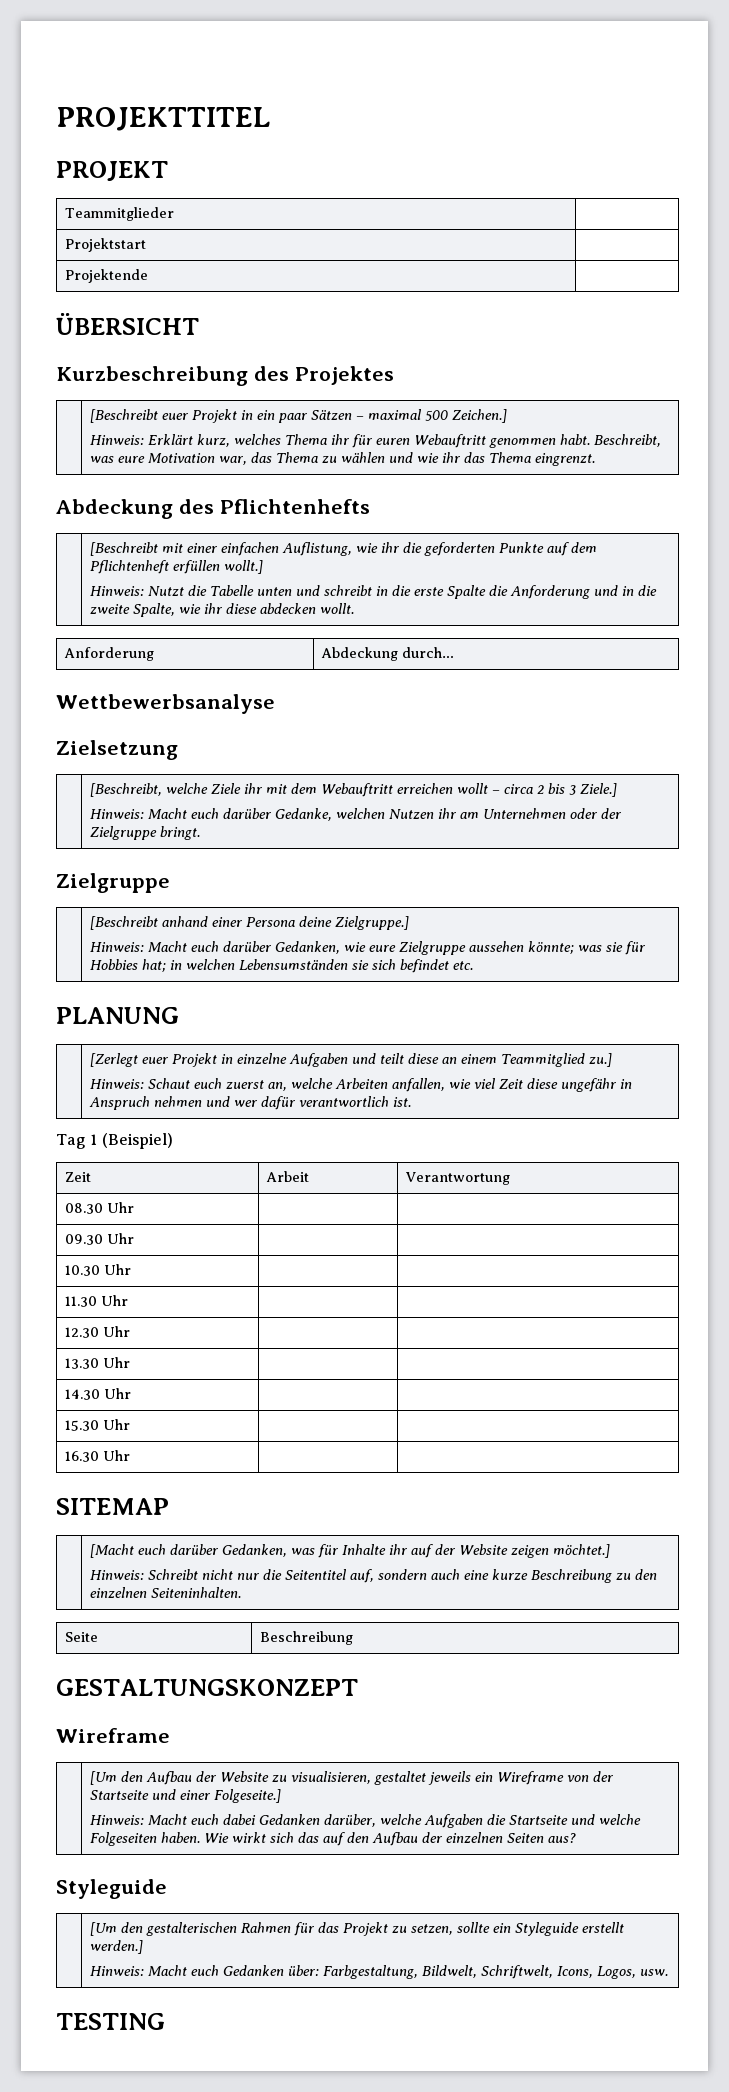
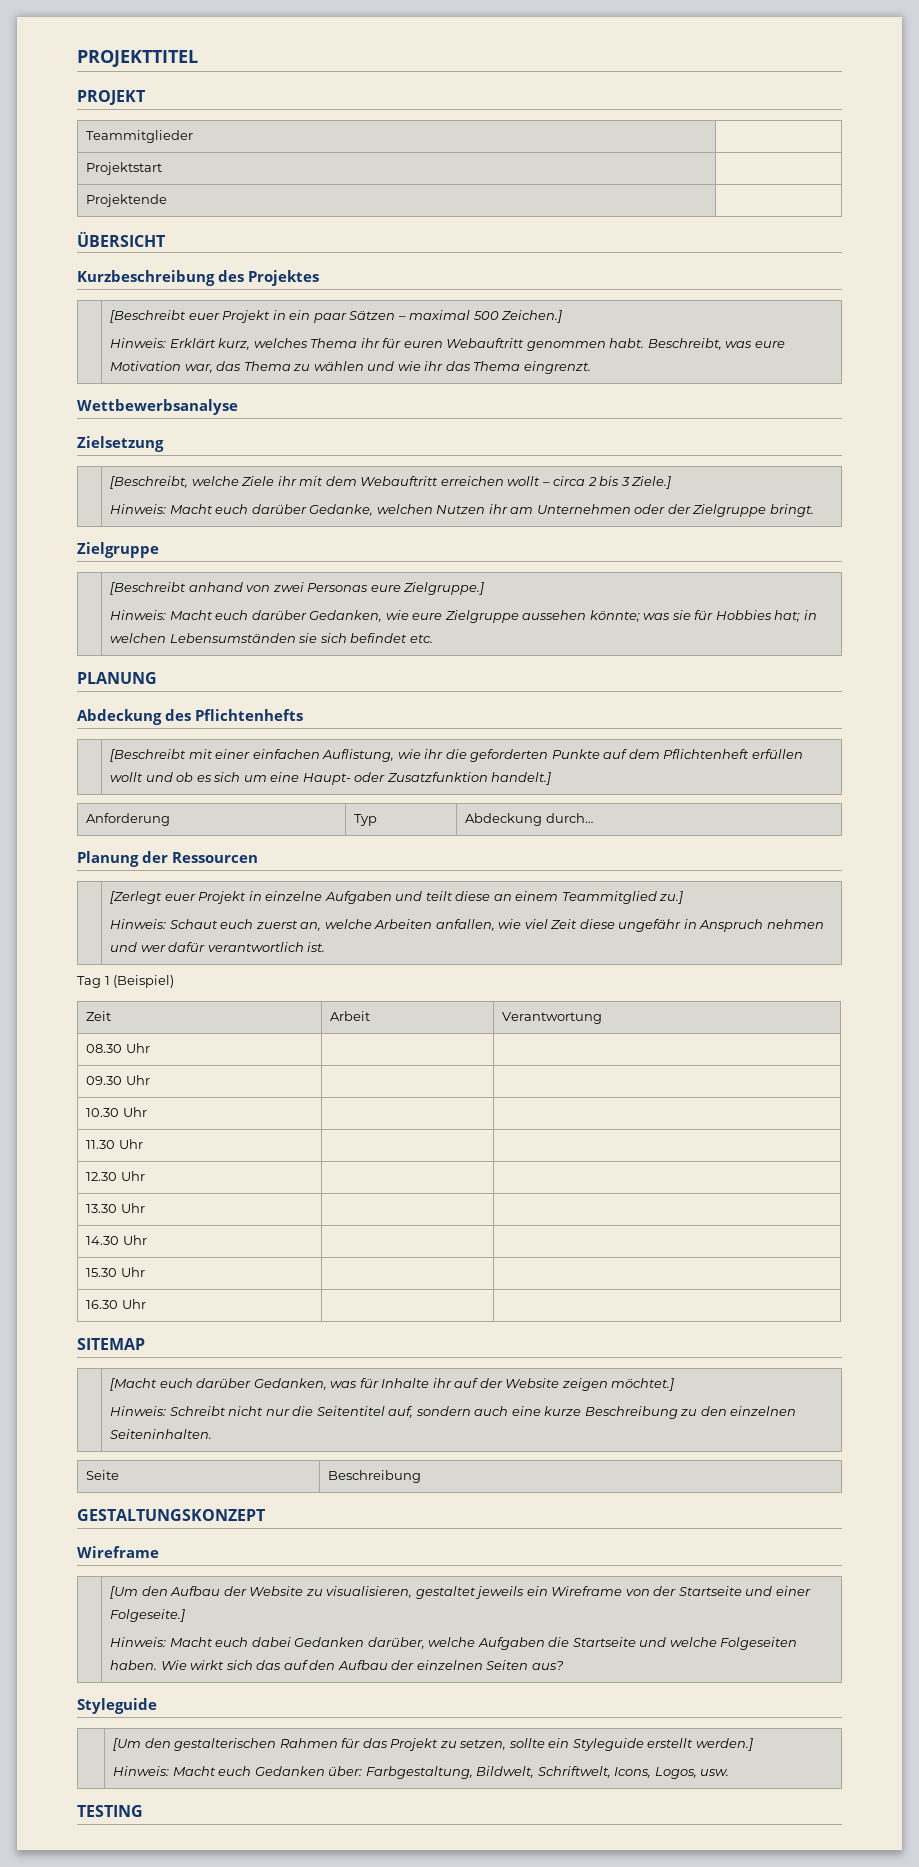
[56,499,370,519] [89,542,597,556] [89,560,263,574] [89,585,657,599] [89,603,354,617] [63,647,154,661] [320,647,454,661] // Abdeckung des Pflichtenhefts // | [Beschreibt mit einer einfachen Auflistung, wie ihr die geforderten Punkte auf dem Pflichtenheft erfüllen wollt.] // Hinweis: Nutzt die Tabelle unten und schreibt in die erste Spalte die Anforderung und in die zweite Spalte, wie ihr diese abdecken wollt. // Anforderung | Abdeckung durch… -> (591, 367) none
[211,916,332,927] einer Persona deine -> [246,582,401,592] von zwei Personas eure
(179, 1015) none -> [77,709,304,725] [110,749,803,762] [110,772,552,785] [86,813,171,826] [354,814,378,826] [465,813,593,826] [77,851,259,867] // Abdeckung des Pflichtenhefts // | [Beschreibt mit einer einfachen Auflistung, wie ihr die geforderten Punkte auf dem Pflichtenheft erfüllen wollt und ob es sich um eine Haupt- oder Zusatzfunktion handelt.] // Anforderung | Typ | Abdeckung durch… // Planung der Ressourcen

